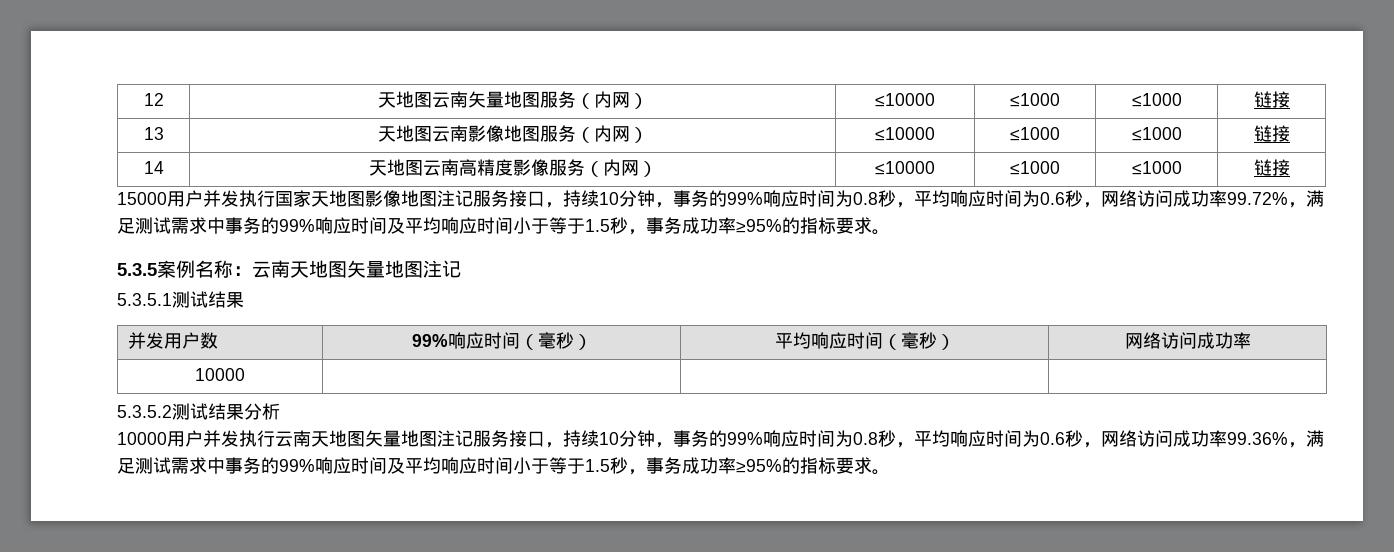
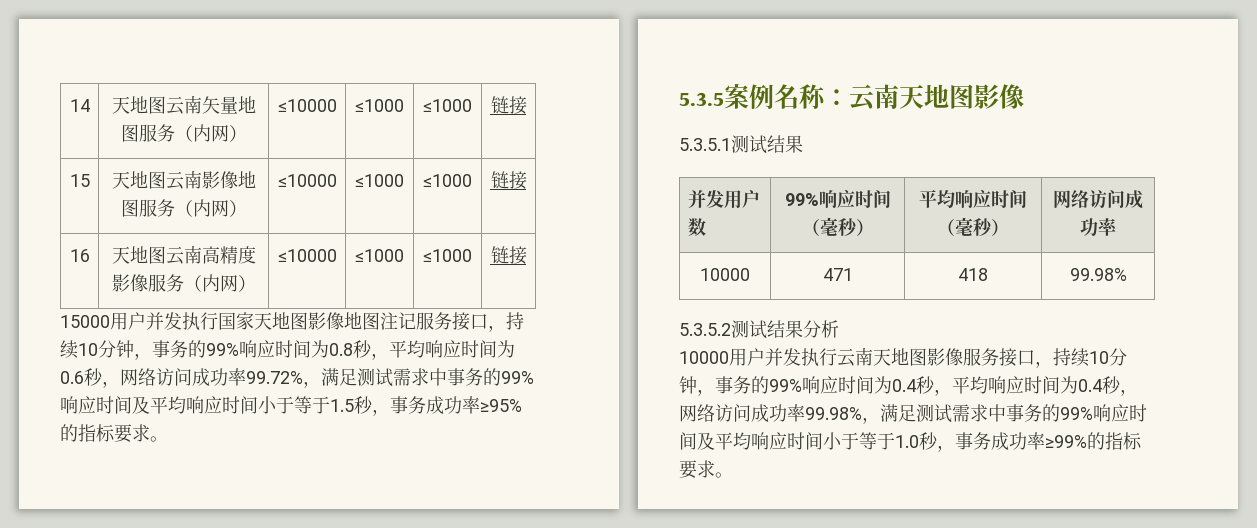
[143,93,164,106] 12 -> [69,99,90,112] 14
[143,127,164,140] 13 -> [69,174,90,187] 15
[143,161,164,174] 14 -> [69,249,90,262] 16
[347,260,461,278] 矢量地图注记 -> [974,84,1024,109] 影像
(245, 374) | | -> [822,268,853,281] [958,268,988,281] [1069,268,1127,281] 471 | 418 | 99.98%
[365,430,473,447] 矢量地图注记 -> [927,348,963,366] 影像
[853,430,1288,448] 0.8秒，平均响应时间为0.6秒，网络访问成功率99.36% -> [892,376,1138,396] [679,404,862,422] 0.4秒，平均响应时间为0.4秒，网络访问成功率99.98%
[585,457,782,475] 1.5秒，事务成功率≥95% -> [895,432,1087,452] 1.0秒，事务成功率≥99%

